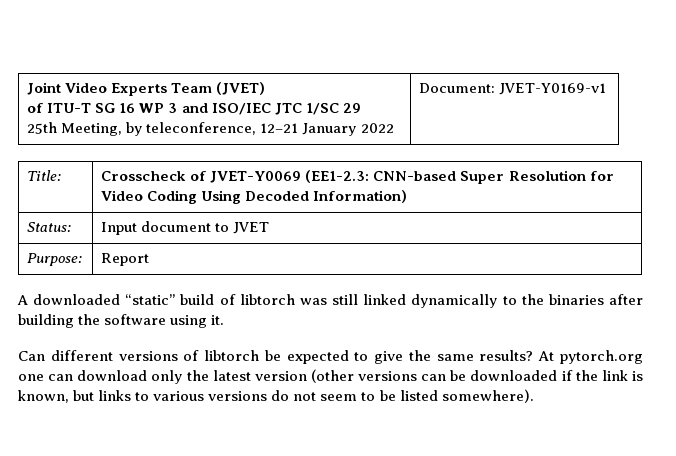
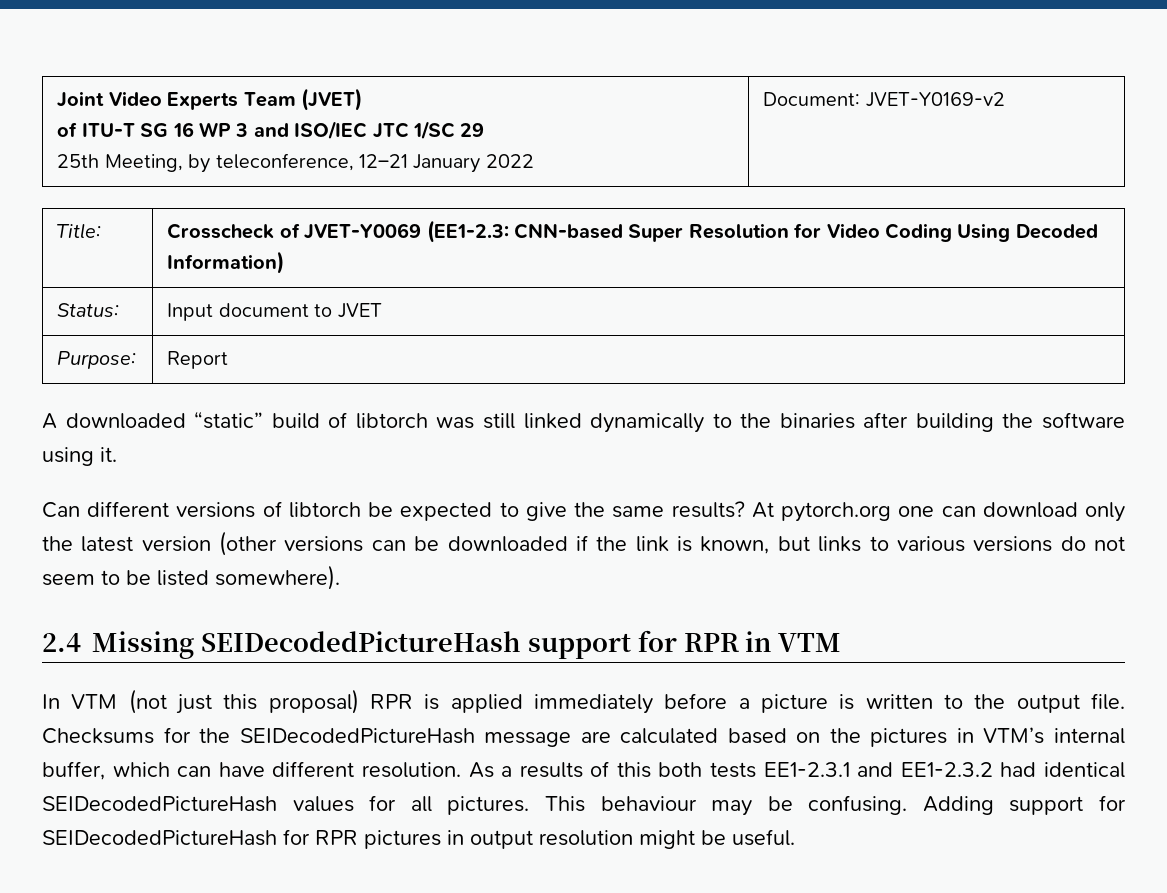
[499,83,607,95] JVET-Y0169-v1 -> [865,92,1005,107] JVET-Y0169-v2
(534, 396) none -> [42,630,842,659] [42,689,1126,714] [42,727,1125,747] [42,761,1126,780] [42,795,1127,816] [42,829,795,849] // 2.4 Missing SEIDecodedPictureHash support for RPR in VTM // In VTM (not just this proposal) RPR is applied immediately before a picture is written to the output file. Checksums for the SEIDecodedPictureHash message are calculated based on the pictures in VTM’s internal buffer, which can have different resolution. As a results of this both tests EE1-2.3.1 and EE1-2.3.2 had identical SEIDecodedPictureHash values for all pictures. This behaviour may be confusing. Adding support for SEIDecodedPictureHash for RPR pictures in output resolution might be useful.

